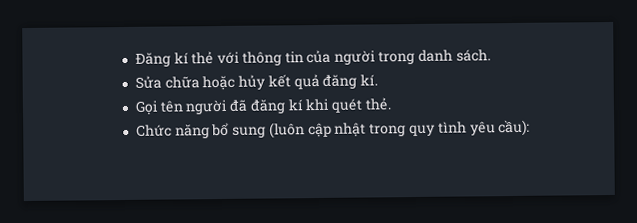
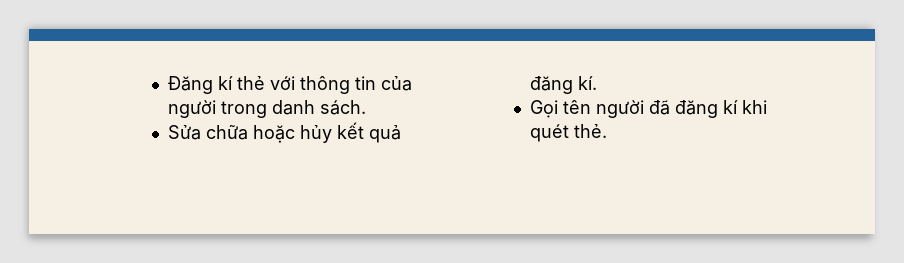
[135,119,531,139] // Chức năng bổ sung (luôn cập nhật trong quy tình yêu cầu): -> (608, 131) none

